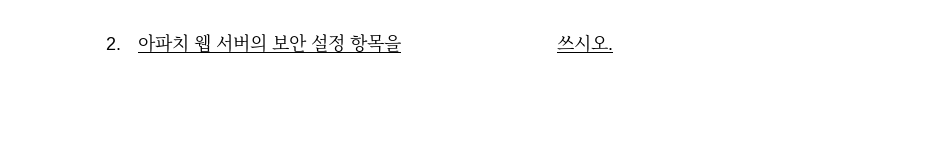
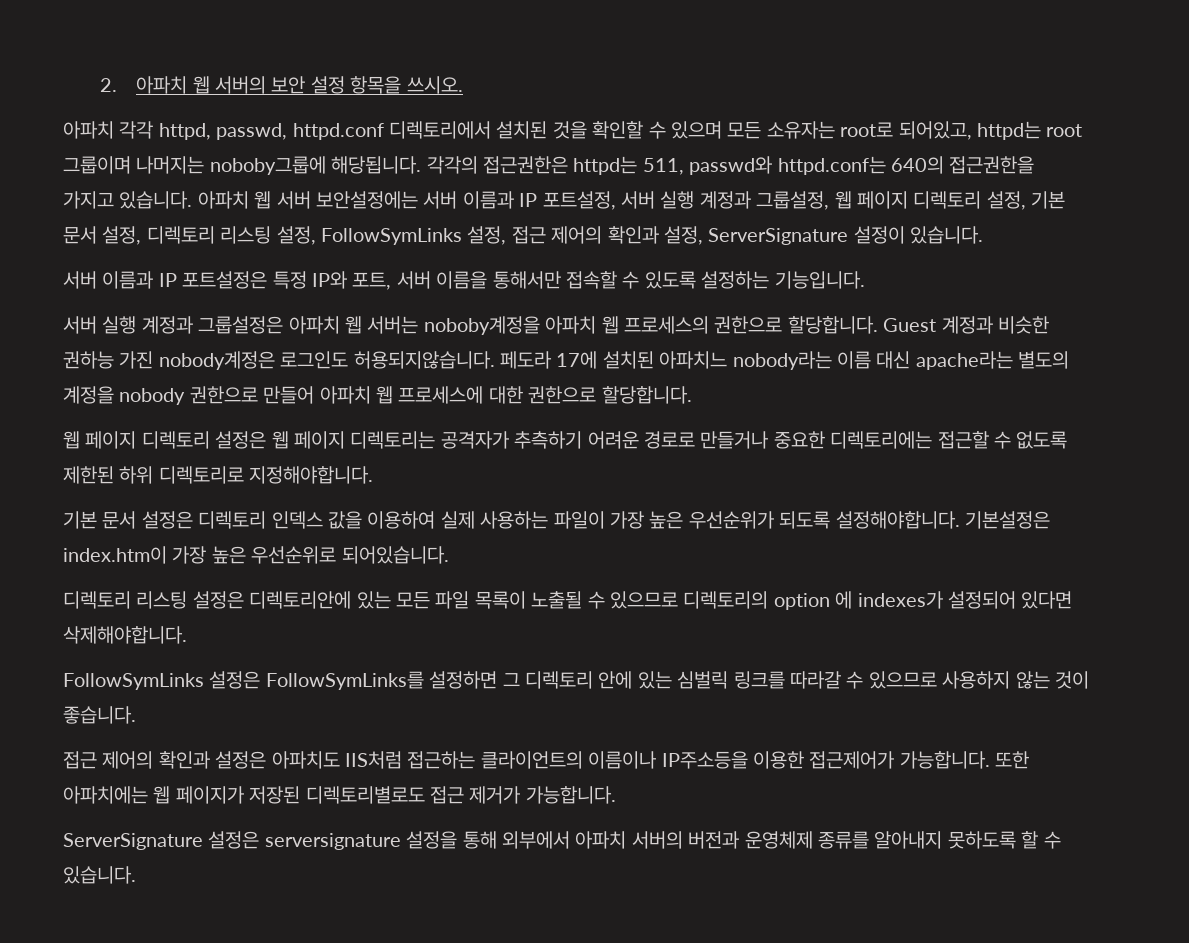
(614, 43) none -> [63,121,1083,140] [63,156,1035,175] [63,191,1066,210] [63,226,984,245] [63,271,865,290] [63,316,1049,335] [63,351,1070,370] [63,386,692,405] [63,431,1068,449] [63,466,374,484] [63,511,1050,529] [63,546,449,564] [63,591,1073,610] [63,626,187,644] [63,671,1089,690] [63,706,136,724] [63,751,1030,769] [63,786,616,804] [63,831,1061,850] [63,866,136,884] // 아파치 각각 httpd, passwd, httpd.conf 디렉토리에서 설치된 것을 확인할 수 있으며 모든 소유자는 root로 되어있고, httpd는 root 그룹이며 나머지는 noboby그룹에 해당됩니다. 각각의 접근권한은 httpd는 511, passwd와 httpd.conf는 640의 접근권한을 가지고 있습니다. 아파치 웹 서버 보안설정에는 서버 이름과 IP 포트설정, 서버 실행 계정과 그룹설정, 웹 페이지 디렉토리 설정, 기본 문서 설정, 디렉토리 리스팅 설정, FollowSymLinks 설정, 접근 제어의 확인과 설정, ServerSignature 설정이 있습니다. // 서버 이름과 IP 포트설정은 특정 IP와 포트, 서버 이름을 통해서만 접속할 수 있도록 설정하는 기능입니다. // 서버 실행 계정과 그룹설정은 아파치 웹 서버는 noboby계정을 아파치 웹 프로세스의 권한으로 할당합니다. Guest 계정과 비슷한 권하능 가진 nobody계정은 로그인도 허용되지않습니다. 페도라 17에 설치된 아파치느 nobody라는 이름 대신 apache라는 별도의 계정을 nobody 권한으로 만들어 아파치 웹 프로세스에 대한 권한으로 할당합니다. // 웹 페이지 디렉토리 설정은 웹 페이지 디렉토리는 공격자가 추측하기 어려운 경로로 만들거나 중요한 디렉토리에는 접근할 수 없도록 제한된 하위 디렉토리로 지정해야합니다. // 기본 문서 설정은 디렉토리 인덱스 값을 이용하여 실제 사용하는 파일이 가장 높은 우선순위가 되도록 설정해야합니다. 기본설정은 index.htm이 가장 높은 우선순위로 되어있습니다. // 디렉토리 리스팅 설정은 디렉토리안에 있는 모든 파일 목록이 노출될 수 있으므로 디렉토리의 option 에 indexes가 설정되어 있다면 삭제해야합니다. // FollowSymLinks 설정은 FollowSymLinks를 설정하면 그 디렉토리 안에 있는 심벌릭 링크를 따라갈 수 있으므로 사용하지 않는 것이 좋습니다. // 접근 제어의 확인과 설정은 아파치도 IIS처럼 접근하는 클라이언트의 이름이나 IP주소등을 이용한 접근제어가 가능합니다. 또한 아파치에는 웹 페이지가 저장된 디렉토리별로도 접근 제거가 가능합니다. // ServerSignature 설정은 serversignature 설정을 통해 외부에서 아파치 서버의 버전과 운영체제 종류를 알아내지 못하도록 할 수 있습니다.

